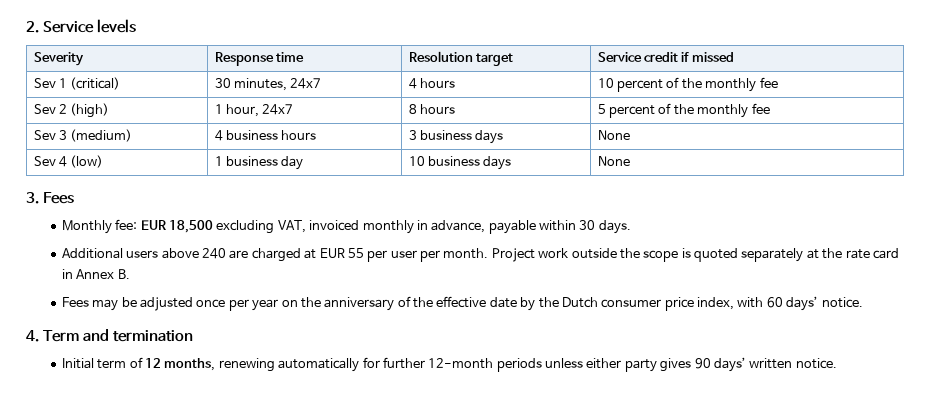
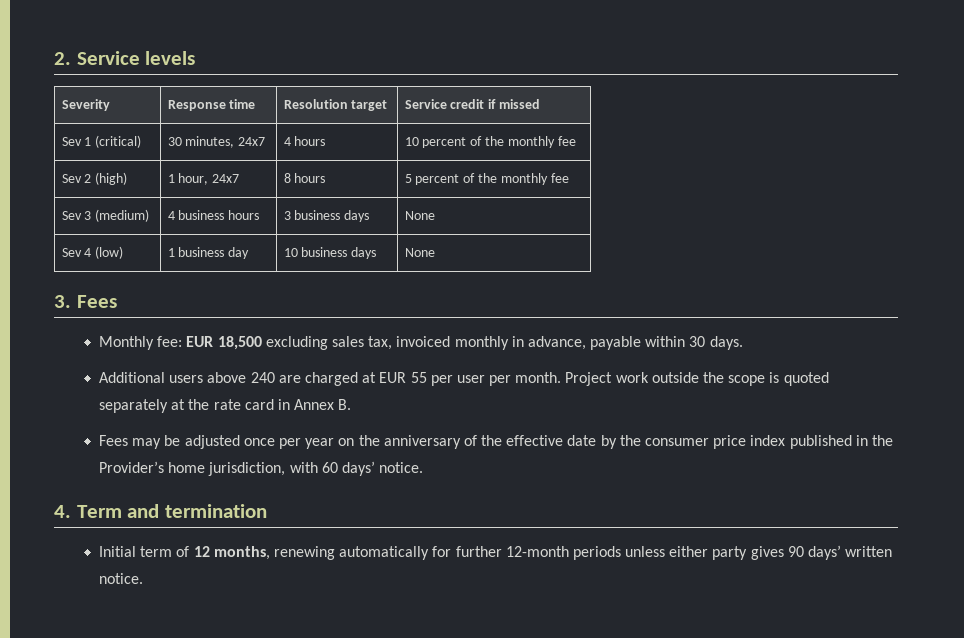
[277,220,306,233] VAT, -> [331,336,393,350] sales tax,
[561,297,598,308] Dutch -> (641, 440) none
[696,297,734,310] index, -> [750,435,893,449] [99,461,286,476] index published in the Provider’s home jurisdiction,

